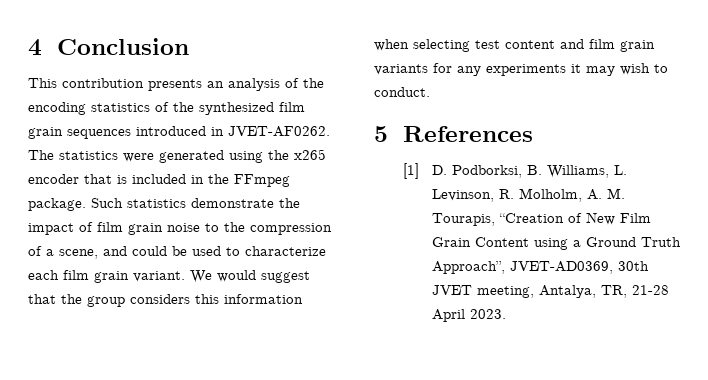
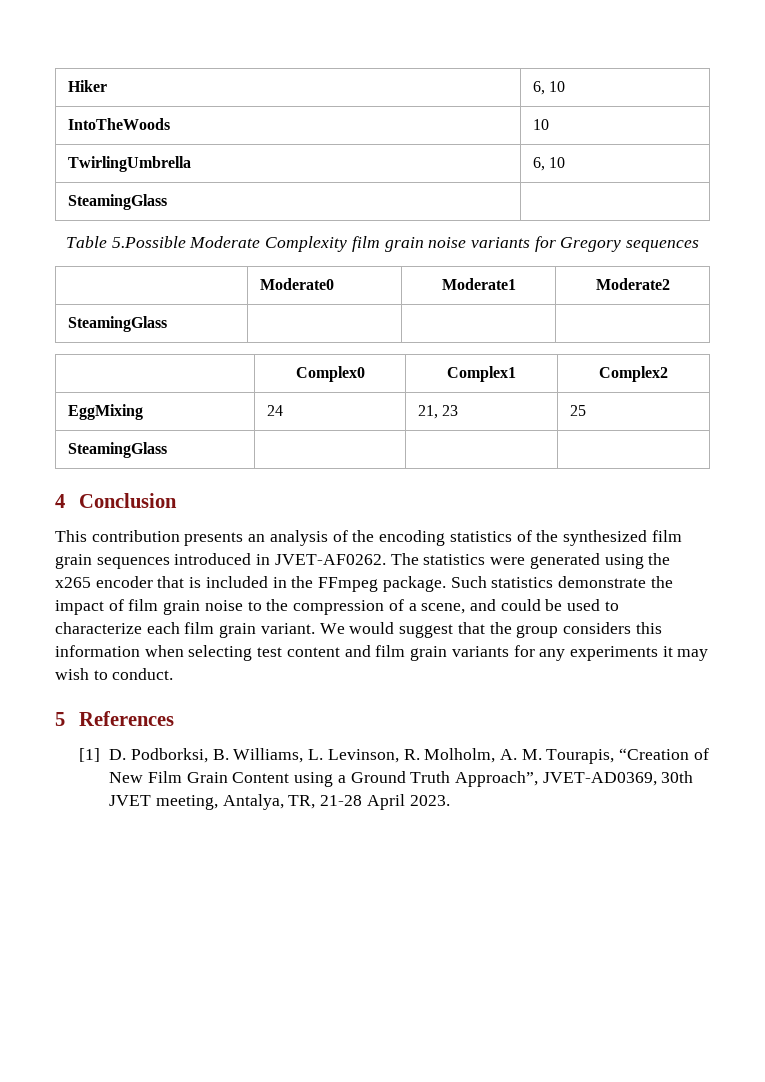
(28, 47) none -> [67,80,107,92] [532,81,566,95] [67,118,170,130] [532,119,549,130] [67,156,191,172] [532,157,566,171] [67,194,167,210] [65,236,700,252] [259,278,334,290] [441,278,516,290] [595,278,670,290] [67,316,167,332] [295,366,365,382] [447,366,516,382] [599,366,668,382] [67,404,143,420] [266,405,283,416] [417,405,459,419] [569,405,586,416] [67,442,167,458] Hiker | 6, 10 // IntoTheWoods | 10 // TwirlingUmbrella | 6, 10 // SteamingGlass | // Table 5.Possible Moderate Complexity film grain noise variants for Gregory sequences // | Moderate0 | Moderate1 | Moderate2 // SteamingGlass | | | // | Complex0 | Complex1 | Complex2 // EggMixing | 24 | 21, 23 | 25 // SteamingGlass | | | //

